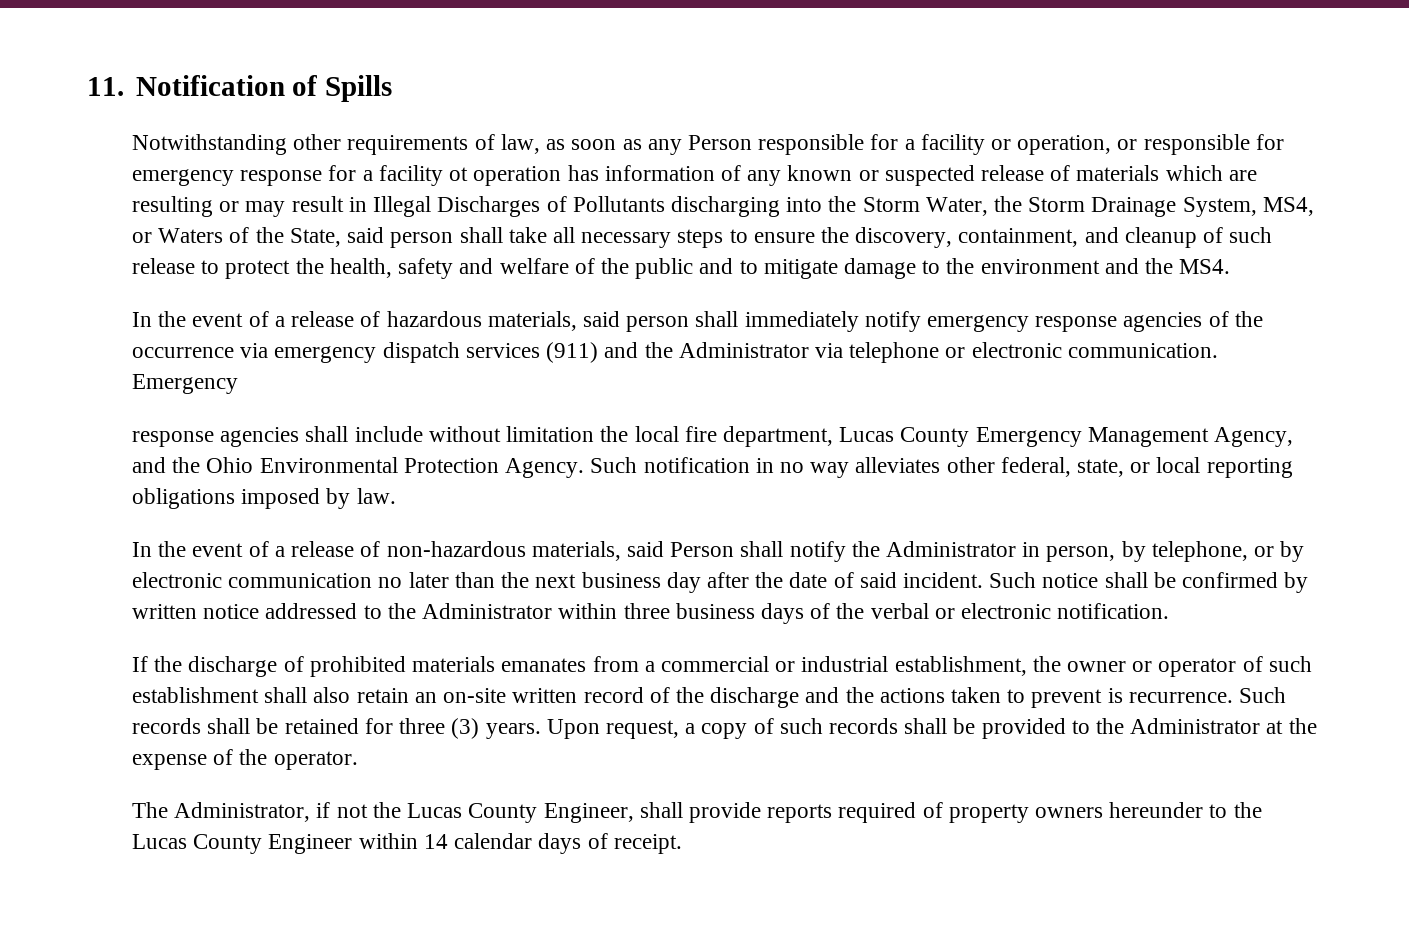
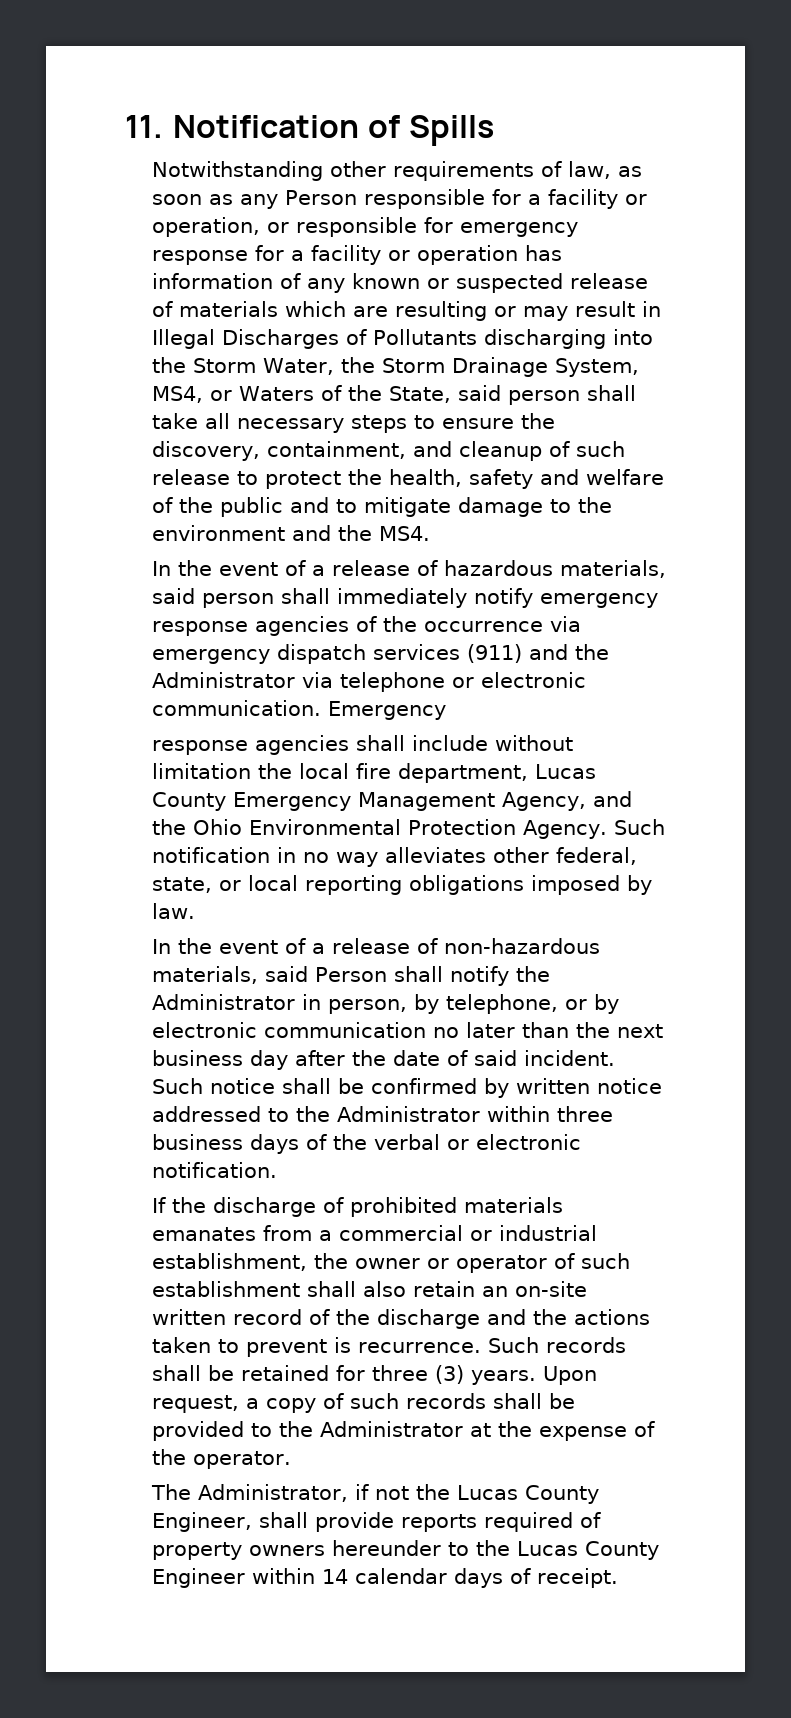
[449,167,469,181] ot -> [387,250,410,261] or

